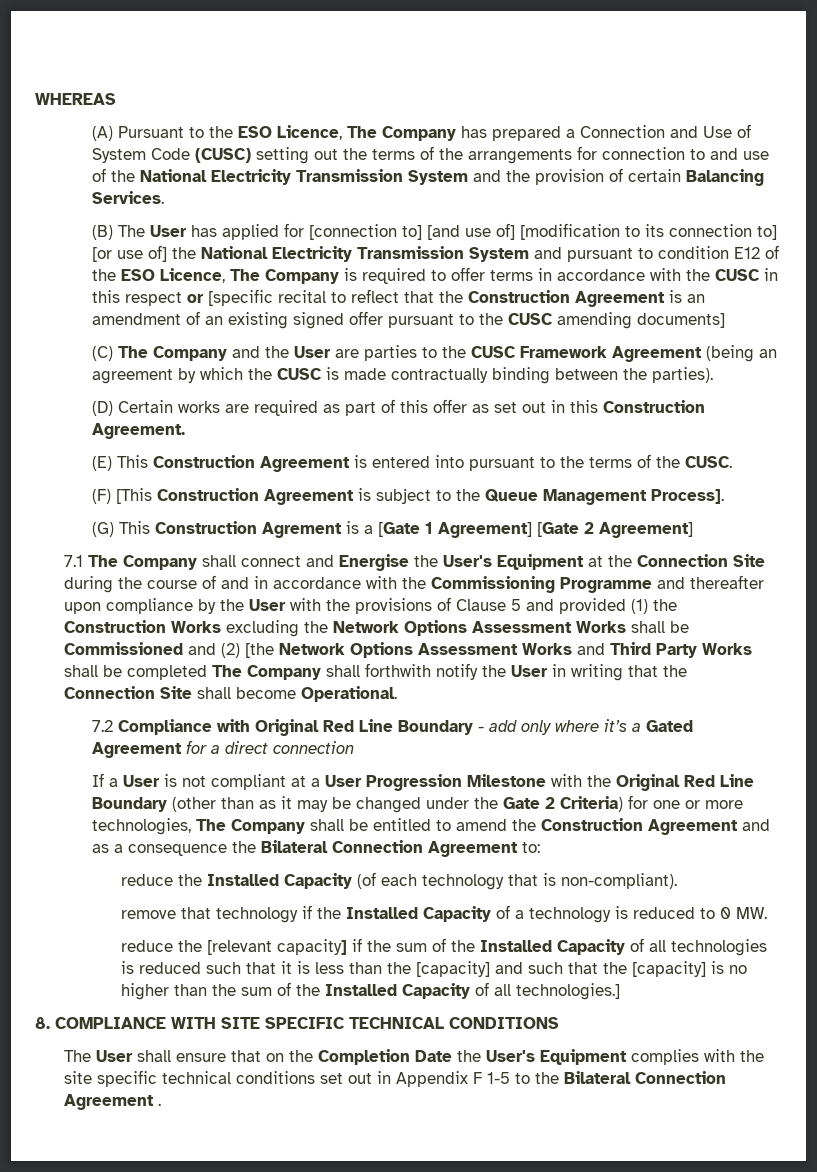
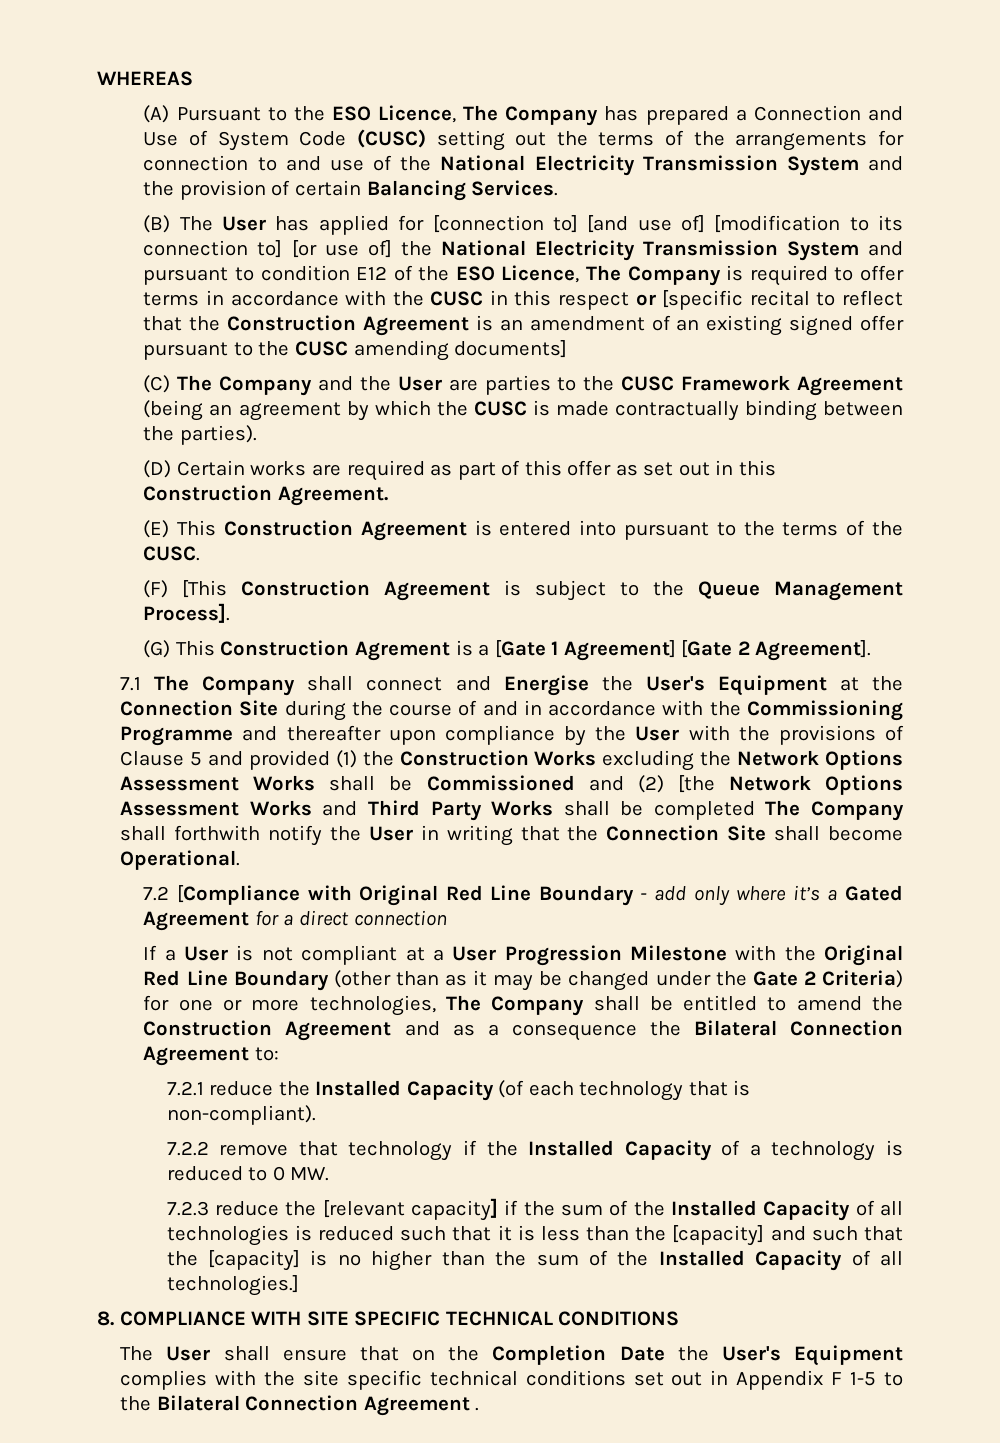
[599,522,694,538] Agreement] -> [755,640,872,661] Agreement].
[118,719,213,735] Compliance -> [176,885,300,905] [Compliance
(541, 847) none -> [166,1081,204,1096] 7.2.1
(677, 881) none -> [166,1141,209,1156] 7.2.2
(767, 913) none -> [166,1201,209,1216] 7.2.3

